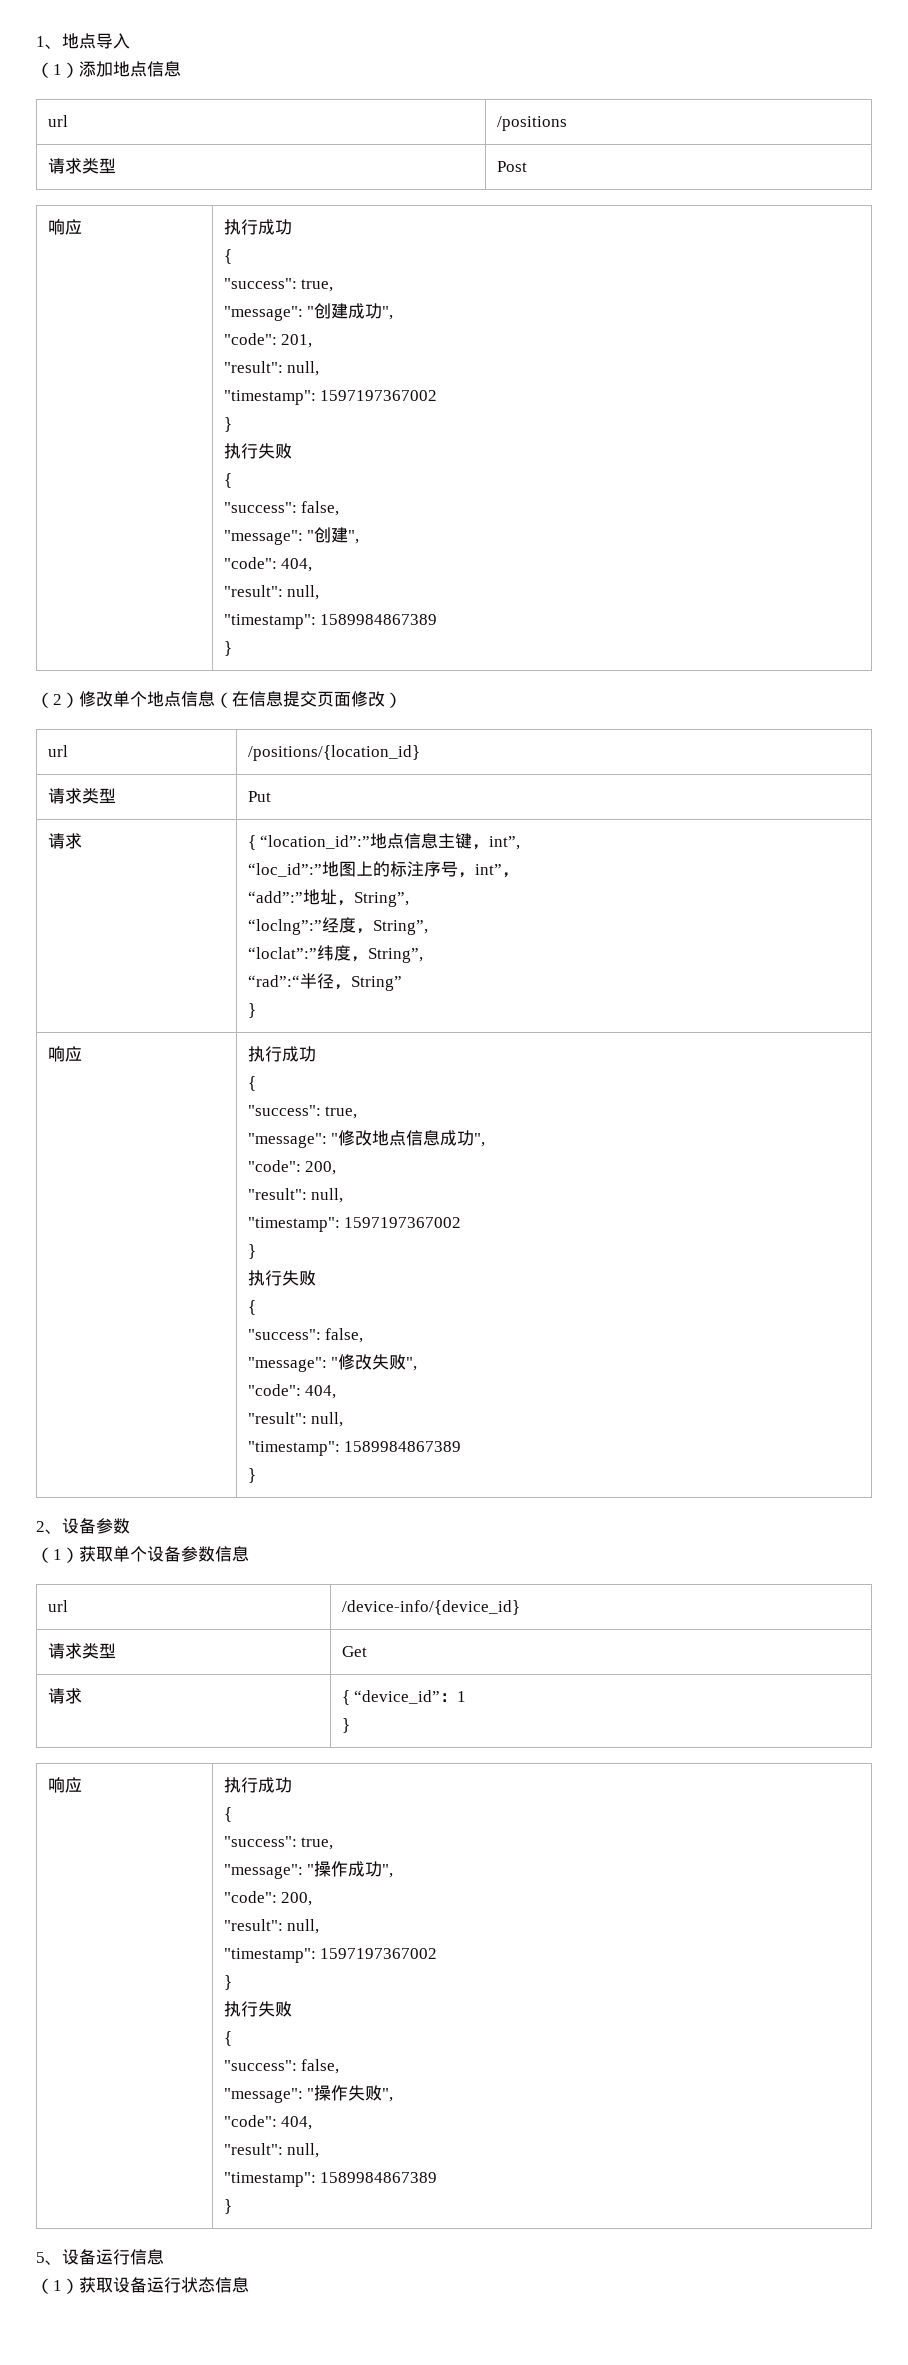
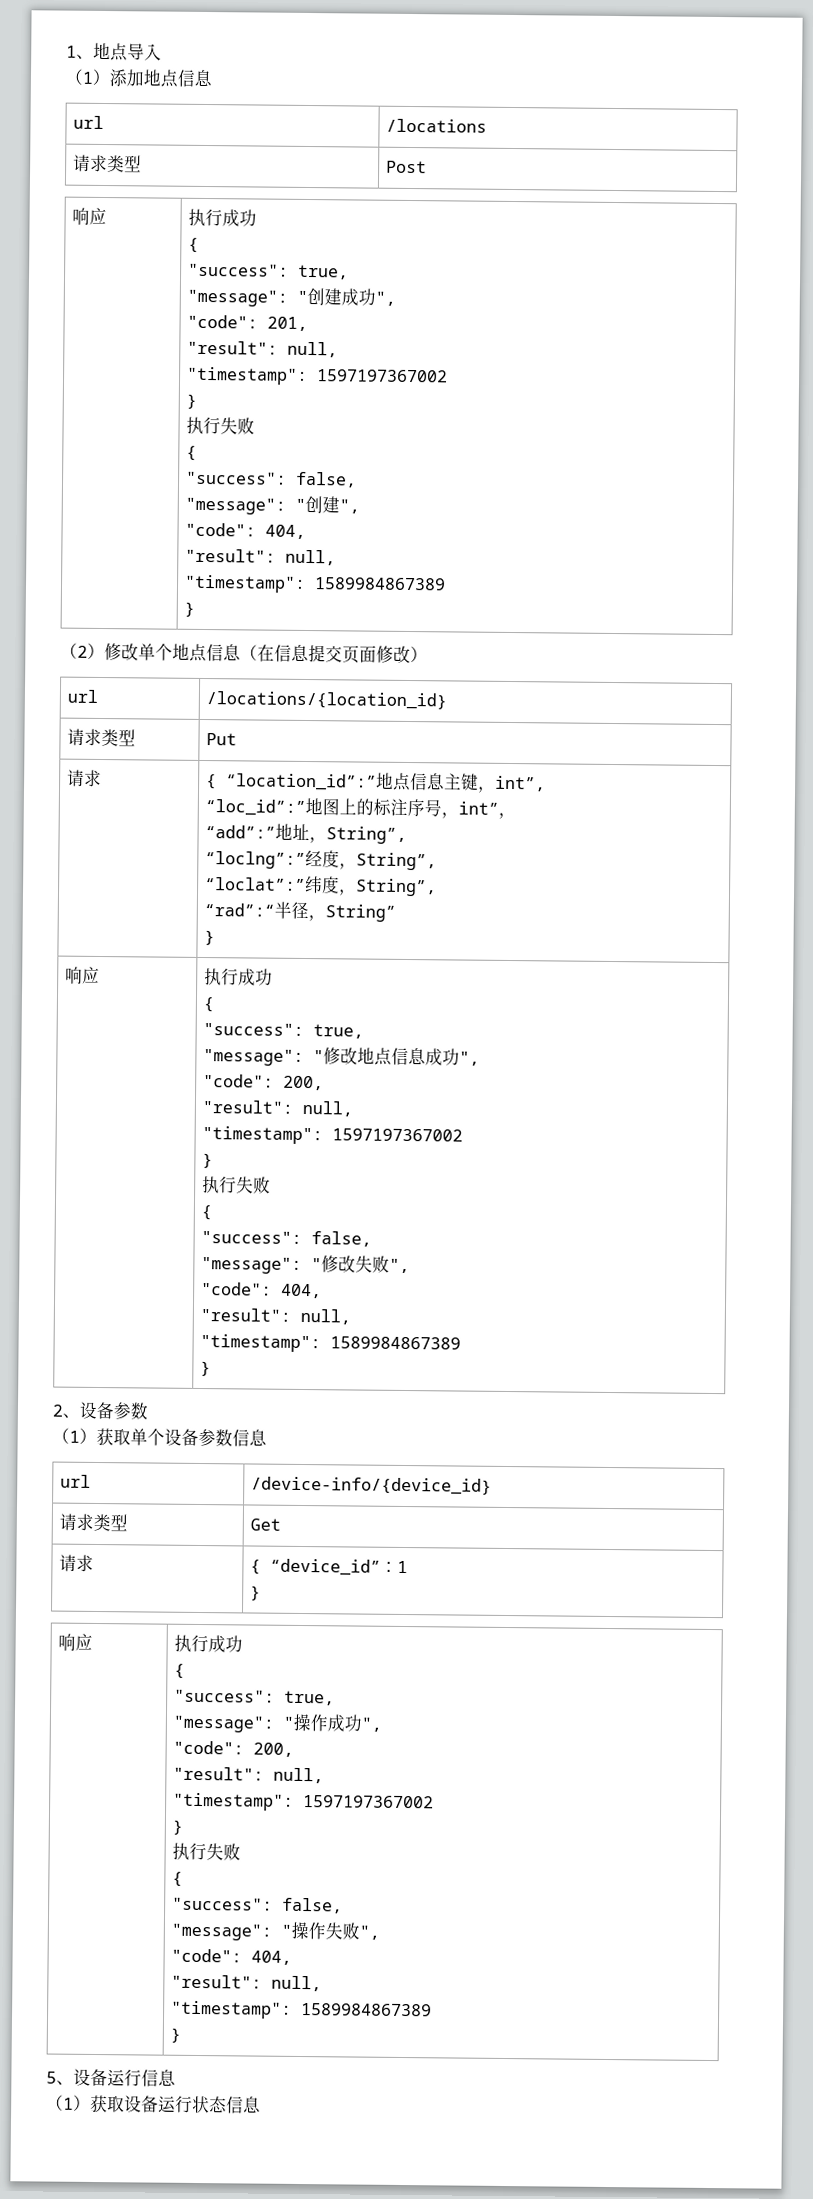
[496,116,567,131] /positions -> [386,118,488,133] /locations
[247,745,420,761] /positions/{location_id} -> [206,691,448,710] /locations/{location_id}

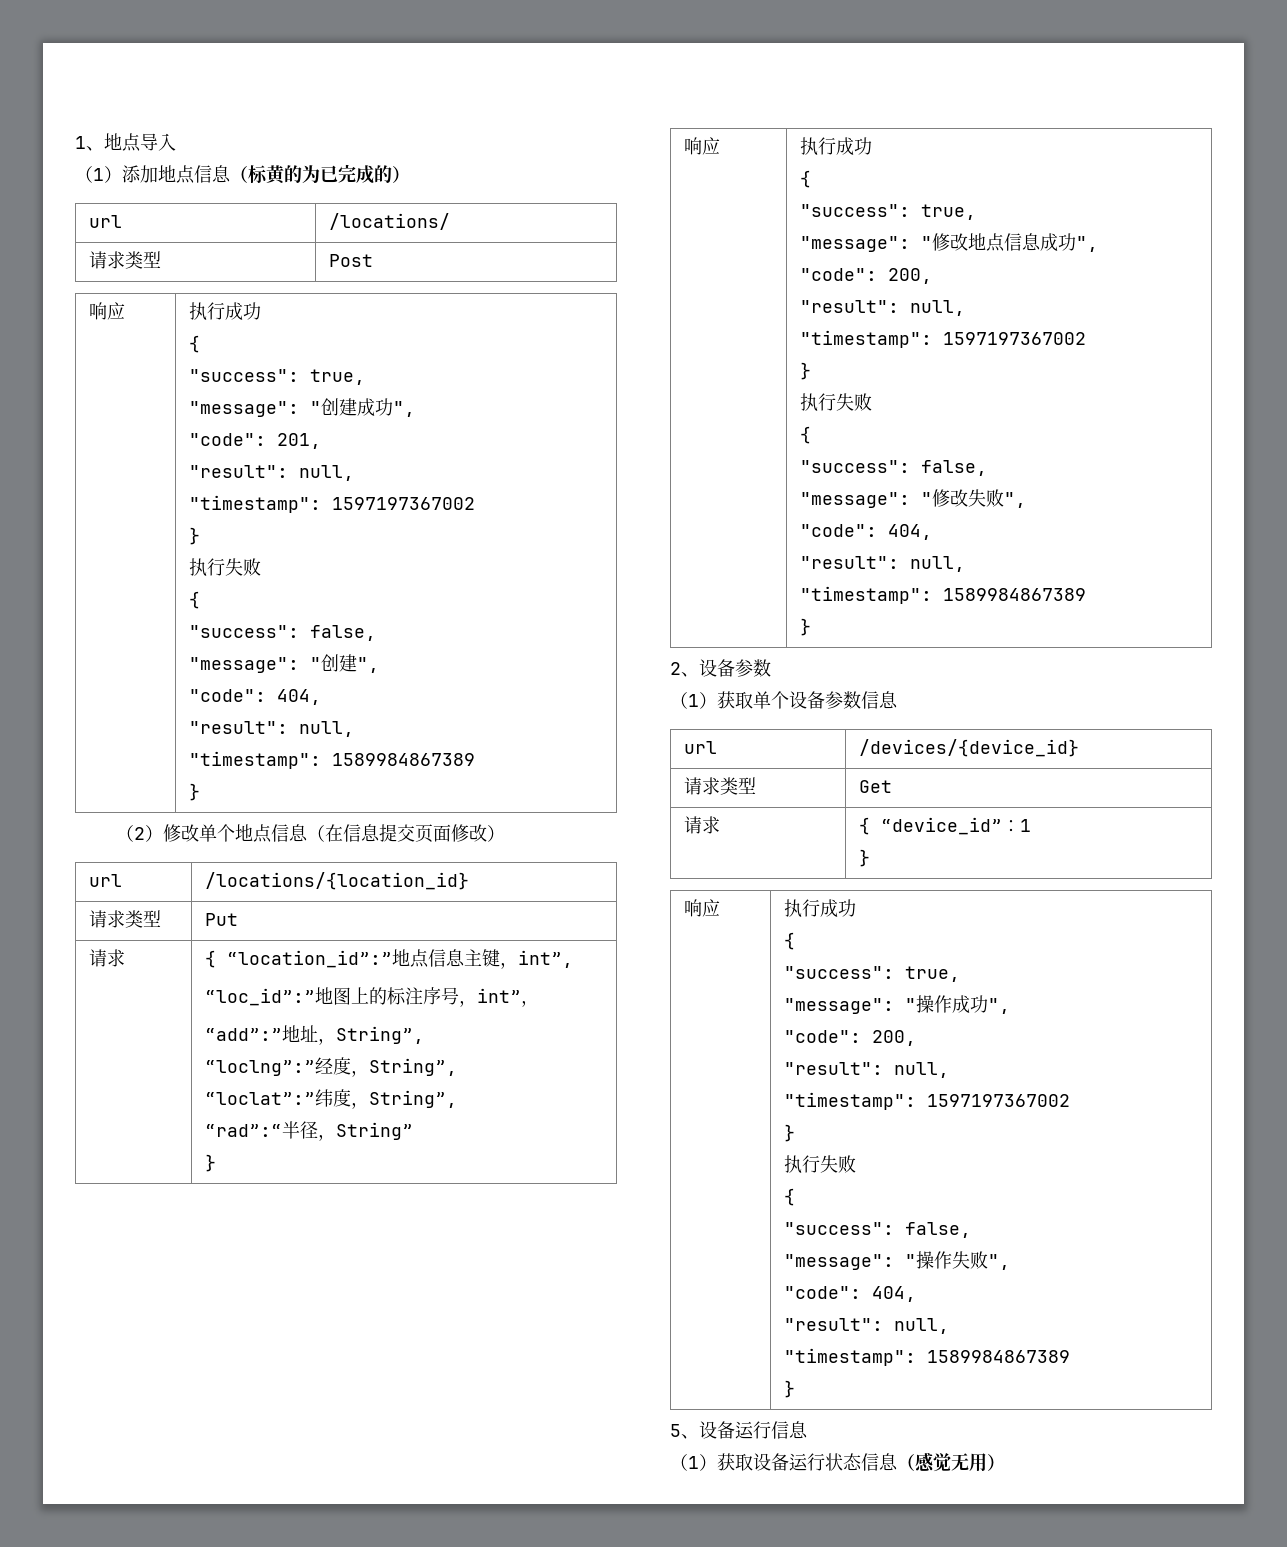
[73,115,105,130] [386,118,488,133] // url | /locations -> [230,164,410,185] [88,215,122,228] [328,213,450,230] （标黄的为已完成的） // url | /locations/
[251,1476,493,1495] /device-info/{device_id} -> [858,739,1079,757] /devices/{device_id}
(261, 2104) none -> [897,1452,1005,1472] （感觉无用）

